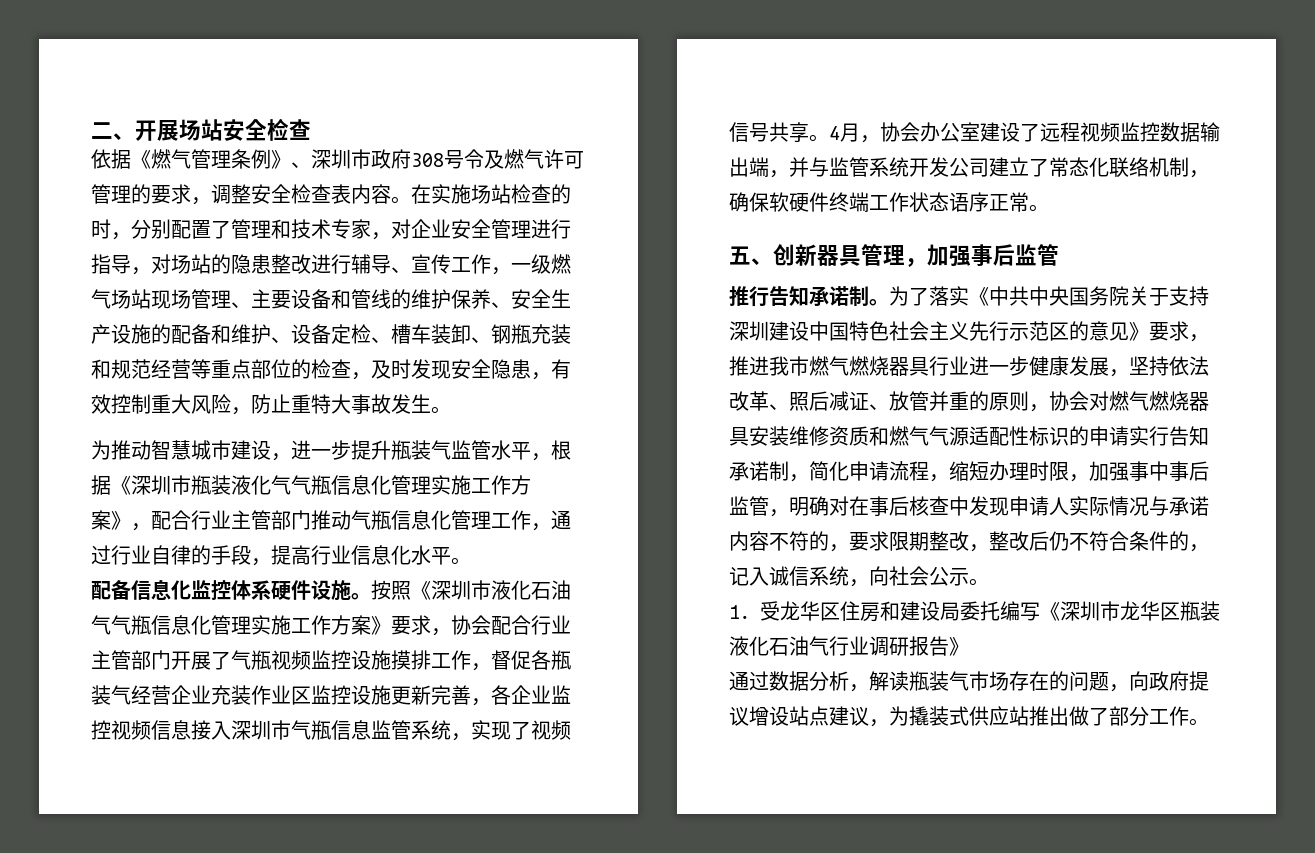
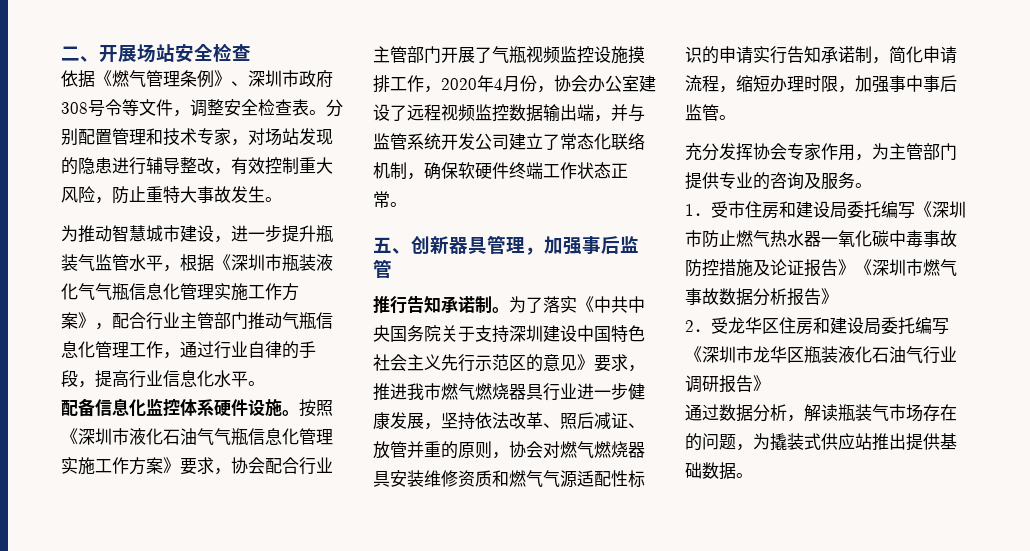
[484,149,584,169] [91,184,571,205] [91,219,131,240] 及燃气许可管理的要求，调整安全检查表内容。在实施场站检查的时， -> [122,99,326,117] 等文件，调整安全检查表。
[211,220,231,239] 了 -> (112, 137) none
[411,219,571,239] [91,254,571,275] [91,289,571,309] [91,324,571,344] [91,359,531,380] 企业安全管理进行指导，对场站的隐患整改进行辅导、宣传工作，一级燃气场站现场管理、主要设备和管线的维护保养、安全生产设施的配备和维护、设备定检、槽车装卸、钢瓶充装和规范经营等重点部位的检查，及时发现安全隐患 -> [265,128,333,146] [61,157,214,175] 场站发现的隐患进行辅导整改
[491,650,571,670] [91,685,571,706] [91,720,571,741] [729,122,860,143] 督促各瓶装气经营企业充装作业区监控设施更新完善，各企业监控视频信息接入深圳市气瓶信息监管系统，实现了视频信号共享。4月 -> [441,75,537,92] 2020年4月份
[949,192,989,212] 语序 -> (611, 170) none
[769,496,1209,517] [729,531,1209,552] [729,566,989,587] [729,605,740,619] ，明确对在事后核查中发现申请人实际情况与承诺内容不符的，要求限期整改，整改后仍不符合条件的，记入诚信系统，向社会公示。 // 1 -> [719,115,736,120] [685,143,957,161] [685,172,872,190] [685,201,966,219] [685,230,957,248] [685,259,957,277] [685,288,838,306] [685,320,694,332] 。 // 充分发挥协会专家作用，为主管部门提供专业的咨询及服务。 // 1．受市住房和建设局委托编写《深圳市防止燃气热水器一氧化碳中毒事故防控措施及论证报告》《深圳市燃气事故数据分析报告》 // 2
[1129,671,1209,691] [729,706,889,727] 向政府提议增设站点建议， -> (753, 447) none
[1069,706,1189,726] 做了部分工作 -> [906,433,957,451] [685,462,736,480] 提供基础数据

